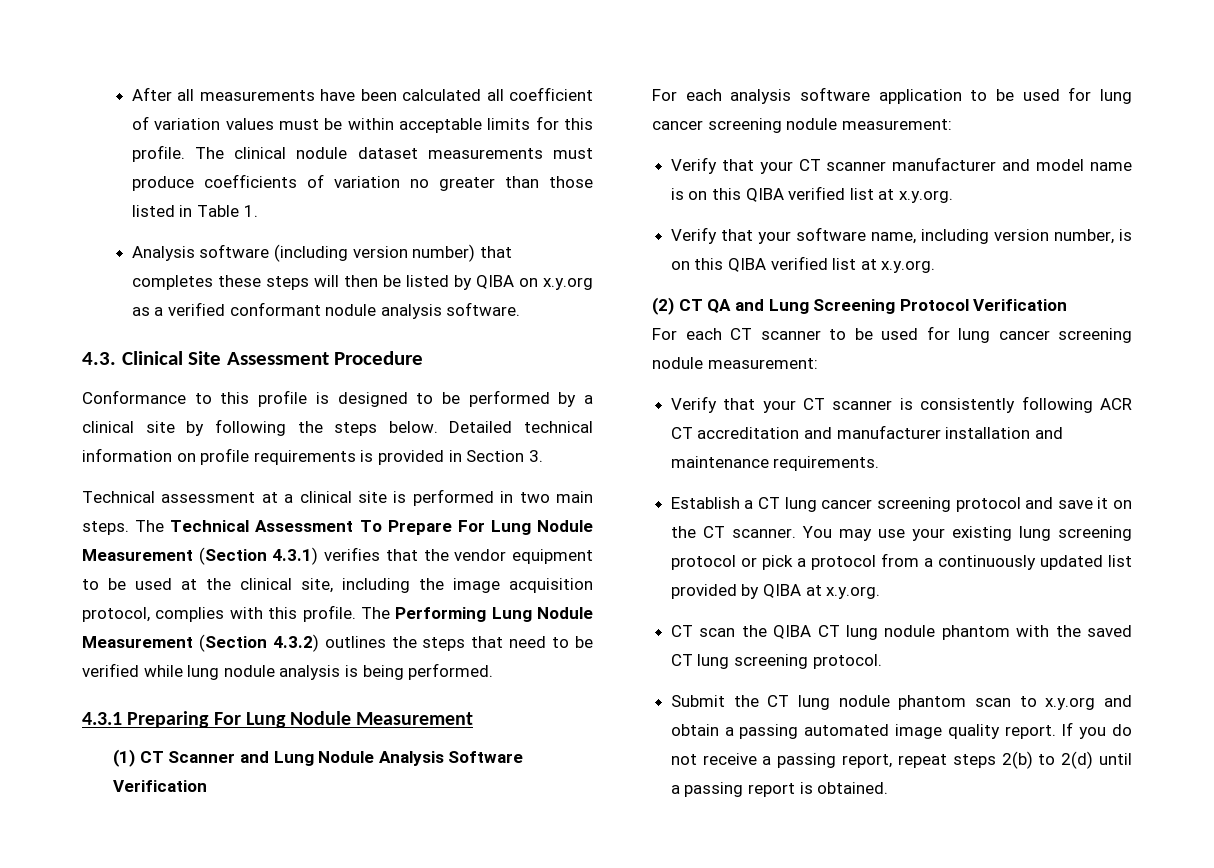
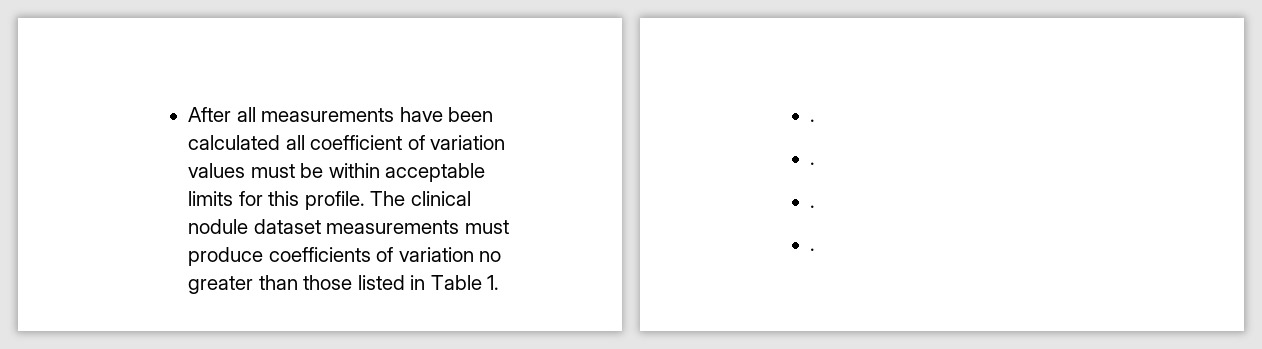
[131,244,512,262] [131,275,593,290] [131,302,521,319] [82,351,424,365] [82,390,593,407] [82,419,593,436] [82,448,543,465] [82,489,593,506] [82,520,593,535] [82,547,593,565] [82,578,593,593] [82,605,593,622] [82,634,594,652] [82,663,494,680] [82,711,474,728] [113,749,524,767] [113,780,208,792] [652,87,1132,104] [652,118,952,133] [670,157,1132,174] [670,186,953,203] [670,227,1132,244] [670,256,936,273] [652,297,1068,315] [652,326,1132,343] [652,357,818,369] [670,396,1132,413] [670,425,1063,439] [670,456,880,471] [670,497,1132,512] [670,526,1132,541] [670,553,1132,570] [670,584,881,599] [670,625,1132,640] [670,654,882,669] [670,695,1132,710] [670,722,1132,739] [670,751,1132,769] [670,782,889,797] Analysis software (including version number) that completes these steps will then be listed by QIBA on x.y.org as a verified conformant nodule analysis software. // 4.3. Clinical Site Assessment Procedure // Conformance to this profile is designed to be performed by a clinical site by following the steps below. Detailed technical information on profile requirements is provided in Section 3. // Technical assessment at a clinical site is performed in two main steps. The Technical Assessment To Prepare For Lung Nodule Measurement (Section 4.3.1) verifies that the vendor equipment to be used at the clinical site, including the image acquisition protocol, complies with this profile. The Performing Lung Nodule Measurement (Section 4.3.2) outlines the steps that need to be verified while lung nodule analysis is being performed. // 4.3.1 Preparing For Lung Nodule Measurement // (1) CT Scanner and Lung Nodule Analysis Software Verification // For each analysis software application to be used for lung cancer screening nodule measurement: // Verify that your CT scanner manufacturer and model name is on this QIBA verified list at x.y.org. // Verify that your software name, including version number, is on this QIBA verified list at x.y.org. // (2) CT QA and Lung Screening Protocol Verification // For each CT scanner to be used for lung cancer screening nodule measurement: // Verify that your CT scanner is consistently following ACR CT accreditation and manufacturer installation and maintenance requirements. // Establish a CT lung cancer screening protocol and save it on the CT scanner. You may use your existing lung screening protocol or pick a protocol from a continuously updated list provided by QIBA at x.y.org. // CT scan the QIBA CT lung nodule phantom with the saved CT lung screening protocol. // Submit the CT lung nodule phantom scan to x.y.org and obtain a passing automated image quality report. If you do not receive a passing report, repeat steps 2(b) to 2(d) until a passing report is obtained. -> [810,119,816,122] [810,162,816,165] [810,205,816,208] [810,248,816,251] . // . // . // .

